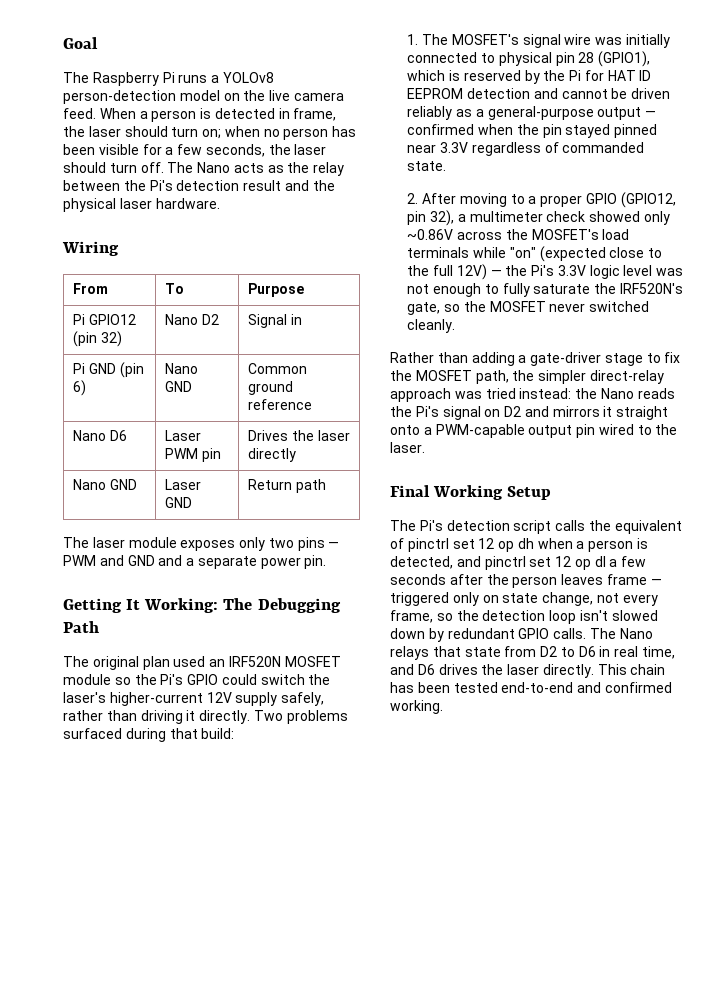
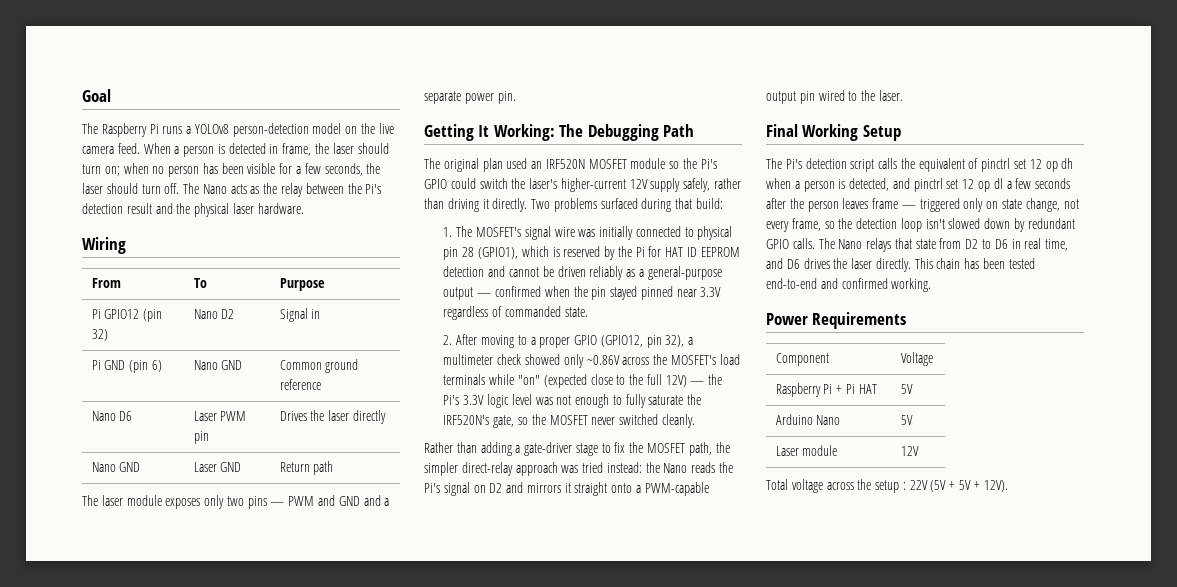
(443, 707) none -> [766,312,907,329] [775,353,829,366] [900,352,933,366] [775,383,877,397] [900,384,913,394] [775,414,841,425] [900,415,913,425] [775,445,838,456] [900,446,919,456] [766,479,1008,493] // Power Requirements // Component | Voltage // Raspberry Pi + Pi HAT | 5V // Arduino Nano | 5V // Laser module | 12V // Total voltage across the setup : 22V (5V + 5V + 12V).

